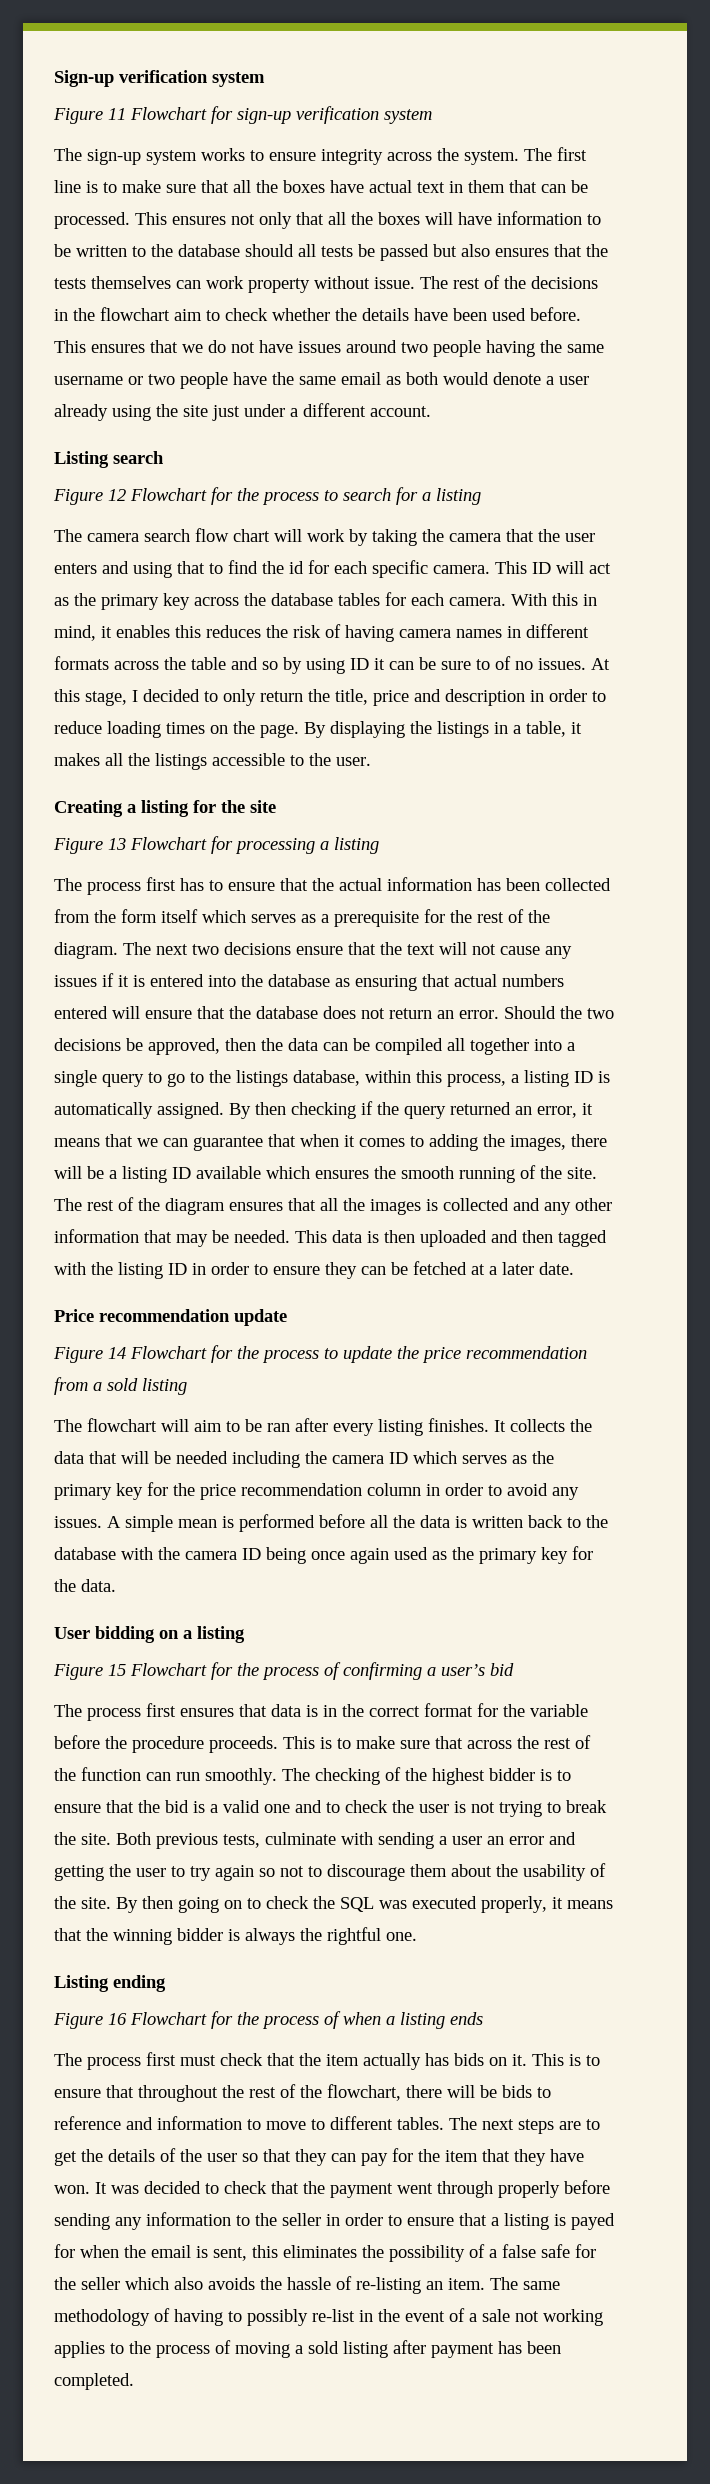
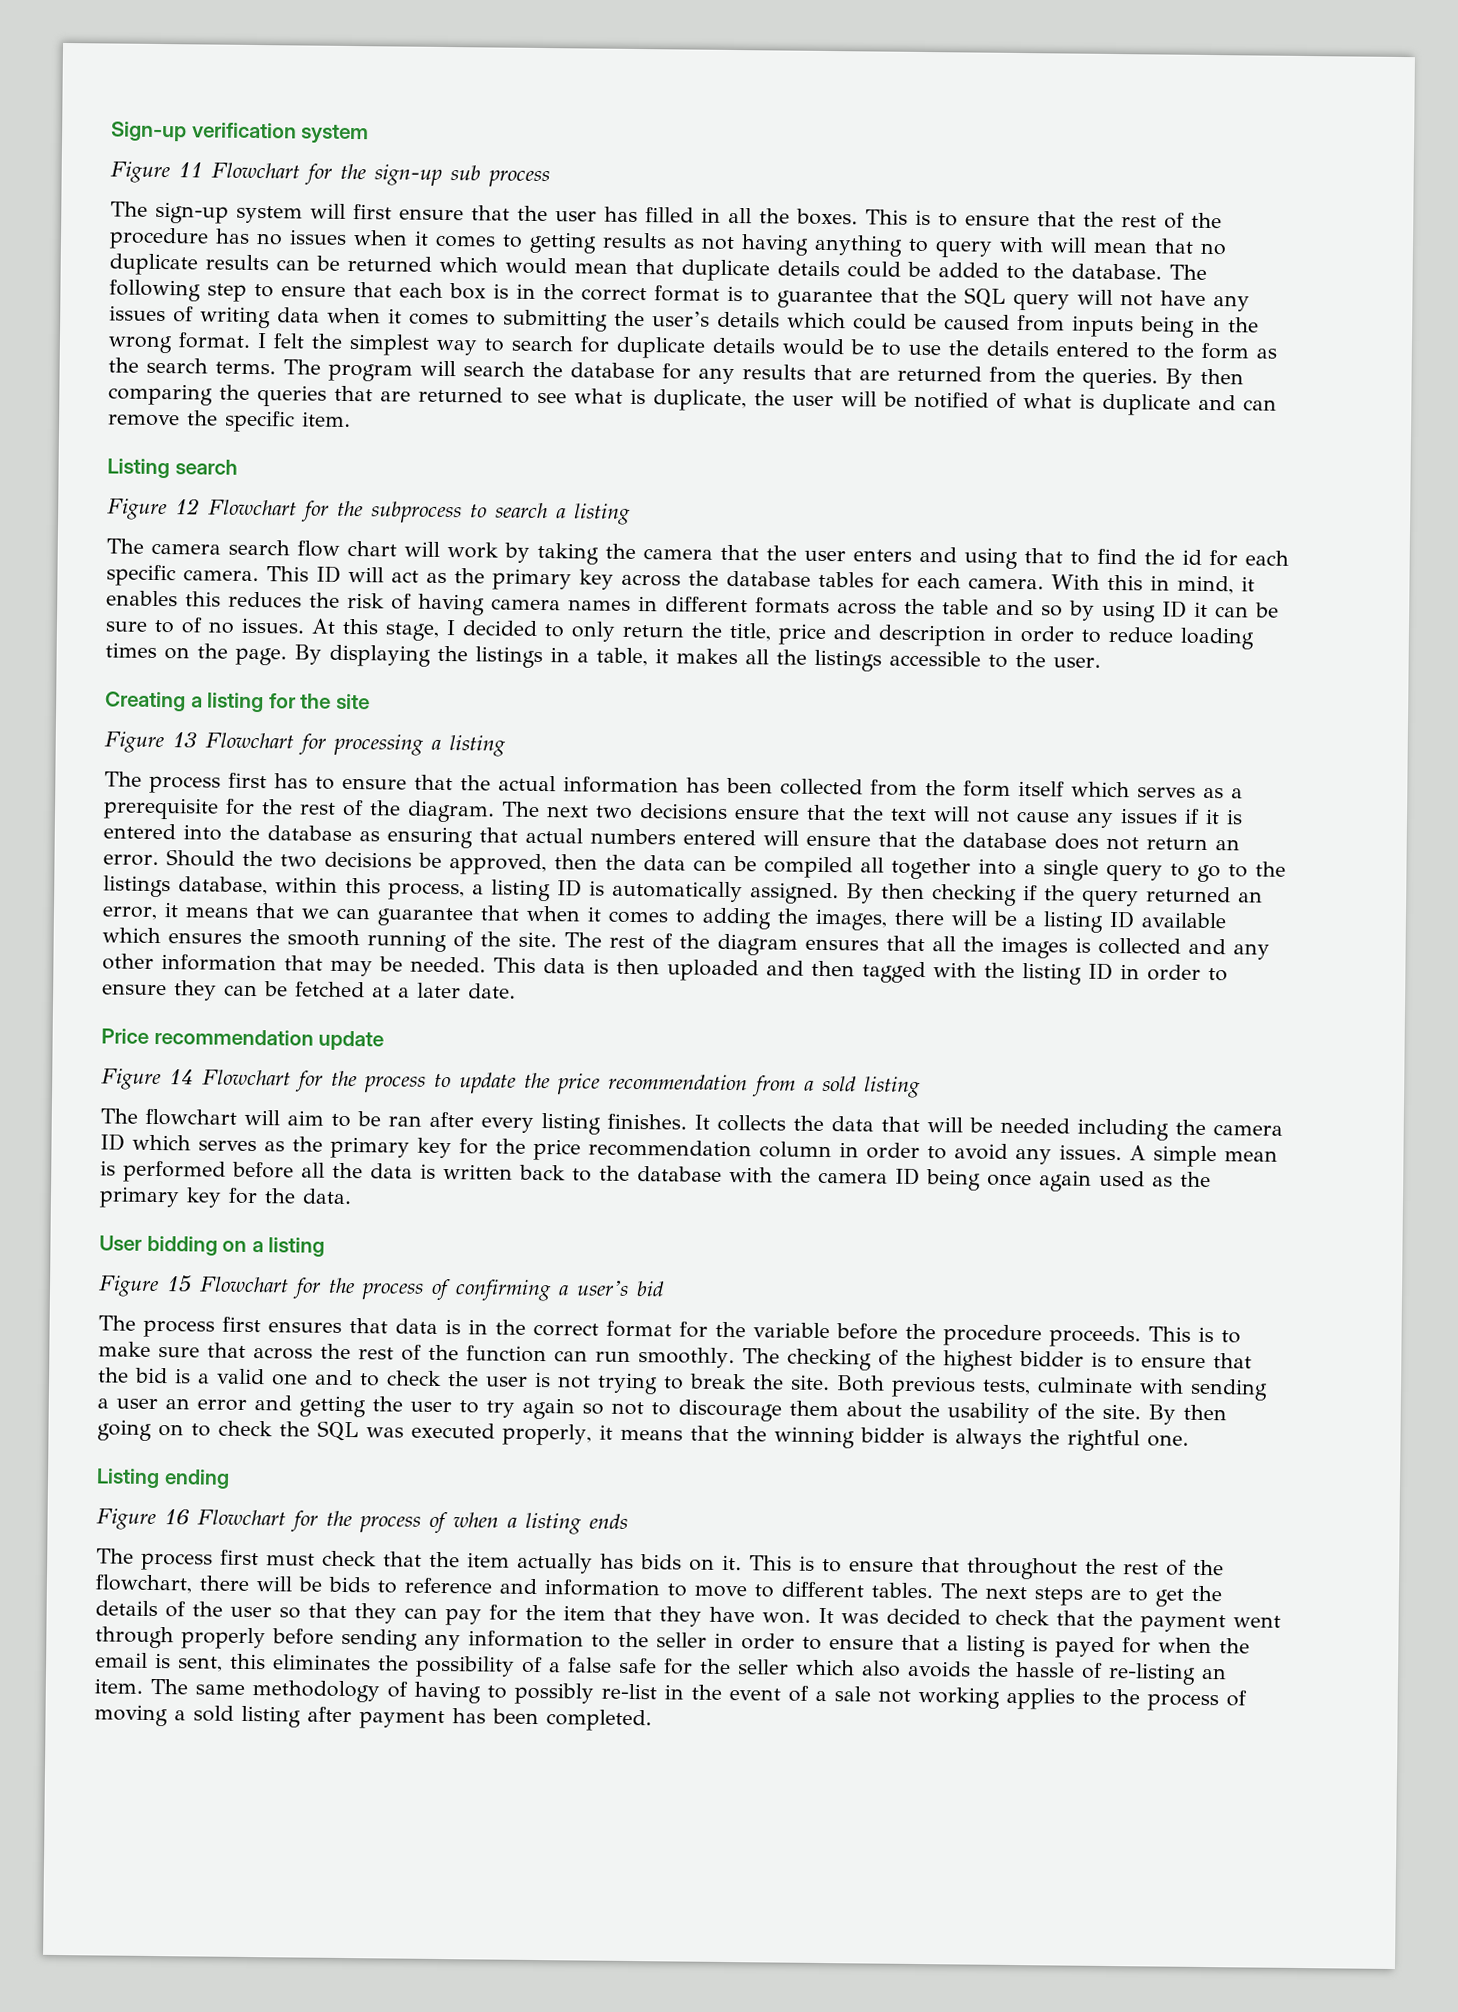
[237,106,432,124] sign-up verification system -> [340,163,550,188] the sign-up sub process
[201,147,587,165] [54,180,588,193] [54,211,601,229] [54,244,608,261] [54,275,598,293] [54,307,581,321] [54,340,604,357] [54,372,589,389] [54,403,431,421] works to ensure integrity across the system. The first line is to make sure that all the boxes have actual text in them that can be processed. This ensures not only that all the boxes will have information to be written to the database should all tests be passed but also ensures that the tests themselves can work property without issue. The rest of the decisions in the flowchart aim to check whether the details have been used before. This ensures that we do not have issues around two people having the same username or two people have the same email as both would denote a user already using the site just under a different account. -> [310,203,1222,229] [109,227,1227,258] [109,253,1207,282] [109,279,1250,312] [109,305,1259,338] [108,332,1277,360] [108,357,1244,390] [108,383,1277,416] [108,410,351,433] will first ensure that the user has filled in all the boxes. This is to ensure that the rest of the procedure has no issues when it comes to getting results as not having anything to query with will mean that no duplicate results can be returned which would mean that duplicate details could be added to the database. The following step to ensure that each box is in the correct format is to guarantee that the SQL query will not have any issues of writing data when it comes to submitting the user’s details which could be caused from inputs being in the wrong format. I felt the simplest way to search for duplicate details would be to use the details entered to the form as the search terms. The program will search the database for any results that are returned from the queries. By then comparing the queries that are returned to see what is duplicate, the user will be notified of what is duplicate and can remove the specific item.
[262,487,418,505] process to search for -> [371,501,548,524] subprocess to search

